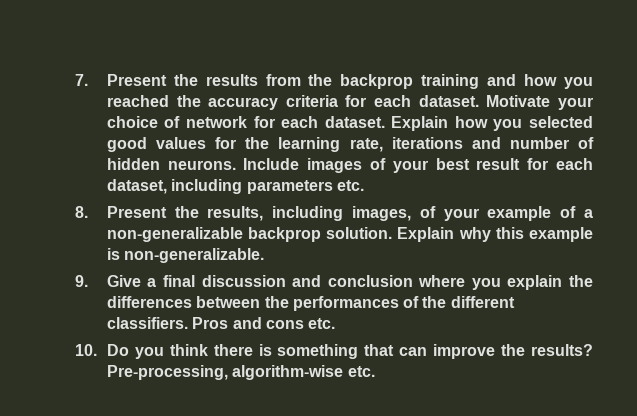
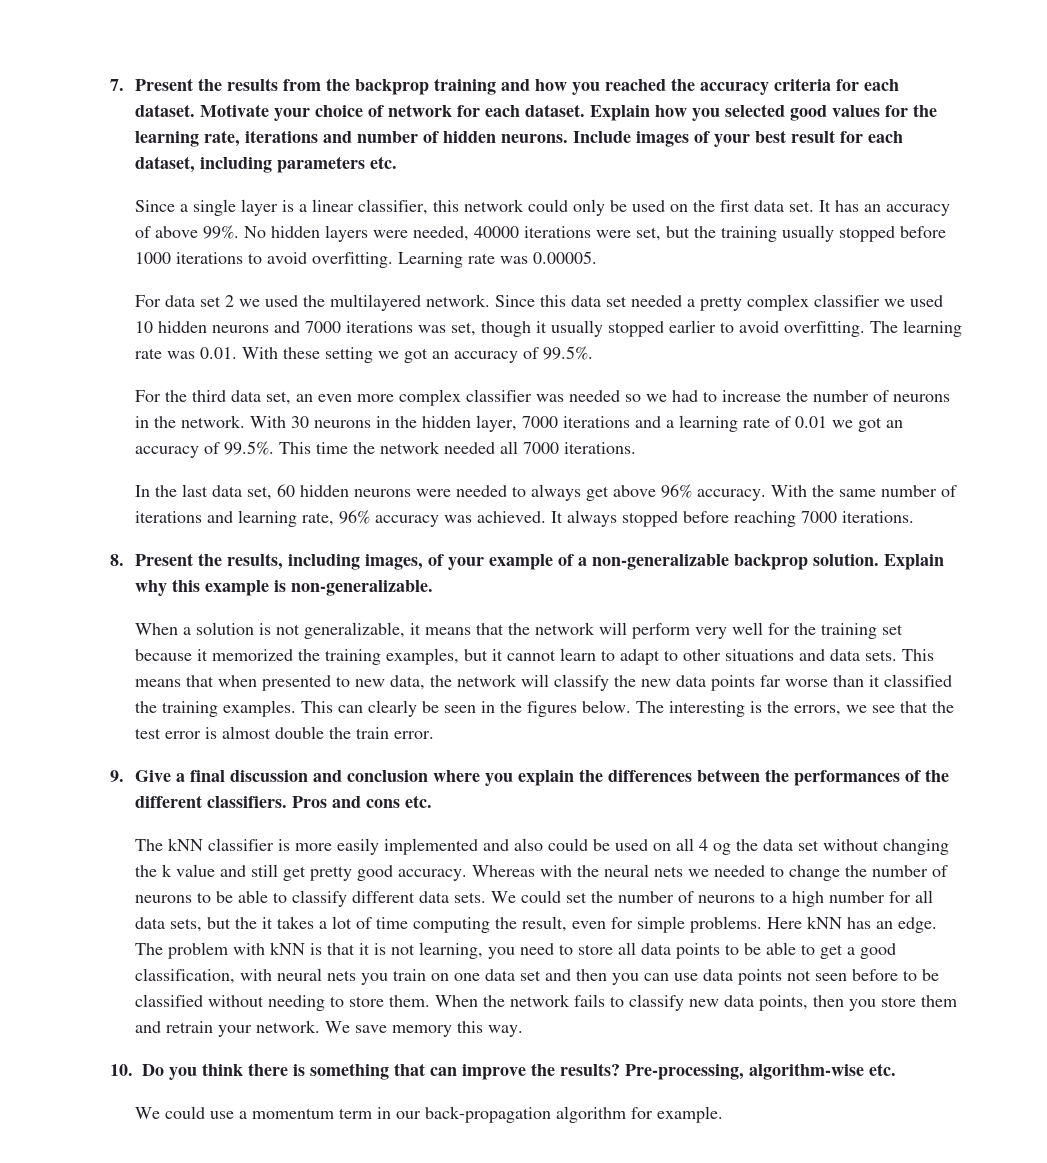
(364, 185) none -> [135,199,951,216] [135,225,947,242] [135,251,598,268] [135,294,944,311] [135,320,963,337] [135,346,594,363] [135,389,951,406] [135,415,904,432] [135,441,637,458] [135,484,958,501] [135,510,915,527] // Since a single layer is a linear classifier, this network could only be used on the first data set. It has an accuracy of above 99%. No hidden layers were needed, 40000 iterations were set, but the training usually stopped before 1000 iterations to avoid overfitting. Learning rate was 0.00005. // For data set 2 we used the multilayered network. Since this data set needed a pretty complex classifier we used 10 hidden neurons and 7000 iterations was set, though it usually stopped earlier to avoid overfitting. The learning rate was 0.01. With these setting we got an accuracy of 99.5%. // For the third data set, an even more complex classifier was needed so we had to increase the number of neurons in the network. With 30 neurons in the hidden layer, 7000 iterations and a learning rate of 0.01 we got an accuracy of 99.5%. This time the network needed all 7000 iterations. // In the last data set, 60 hidden neurons were needed to always get above 96% accuracy. With the same number of iterations and learning rate, 96% accuracy was achieved. It always stopped before reaching 7000 iterations.
(265, 255) none -> [135,622,904,639] [135,648,935,665] [135,674,953,691] [135,700,955,717] [135,726,435,739] // When a solution is not generalizable, it means that the network will perform very well for the training set because it memorized the training examples, but it cannot learn to adapt to other situations and data sets. This means that when presented to new data, the network will classify the new data points far worse than it classified the training examples. This can clearly be seen in the figures below. The interesting is the errors, we see that the test error is almost double the train error.
(336, 323) none -> [135,838,950,855] [135,864,949,881] [135,890,934,907] [135,916,938,933] [135,942,897,959] [135,968,940,985] [135,994,958,1011] [135,1020,524,1037] // The kNN classifier is more easily implemented and also could be used on all 4 og the data set without changing the k value and still get pretty good accuracy. Whereas with the neural nets we needed to change the number of neurons to be able to classify different data sets. We could set the number of neurons to a high number for all data sets, but the it takes a lot of time computing the result, even for simple problems. Here kNN has an edge. The problem with kNN is that it is not learning, you need to store all data points to be able to get a good classification, with neural nets you train on one data set and then you can use data points not seen before to be classified without needing to store them. When the network fails to classify new data points, then you store them and retrain your network. We save memory this way.
(375, 371) none -> [135,1106,724,1123] // We could use a momentum term in our back-propagation algorithm for example.

